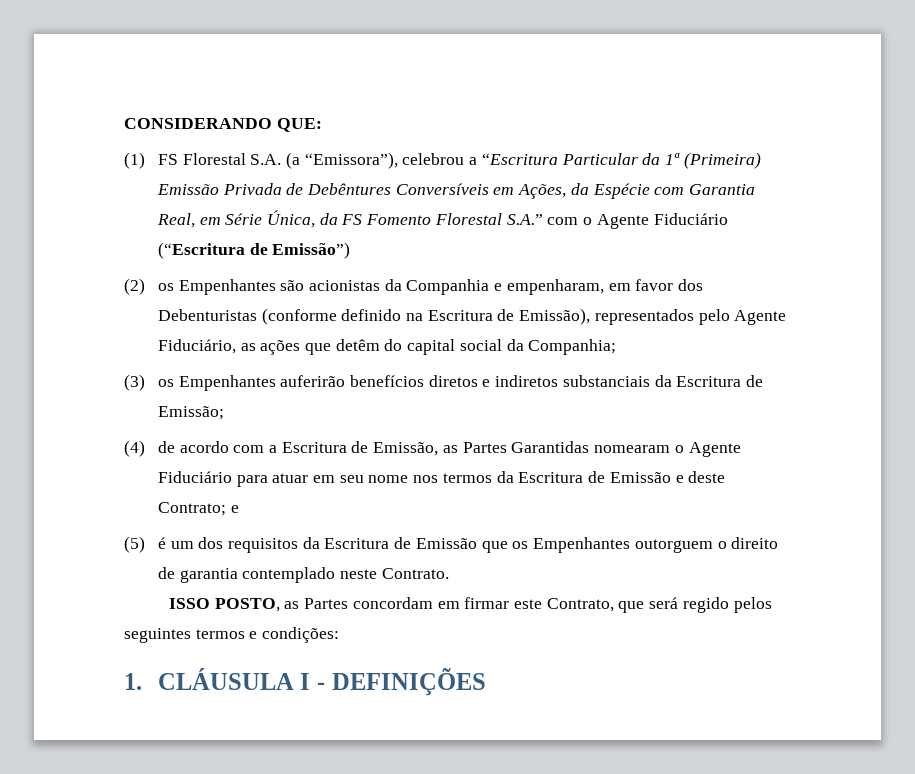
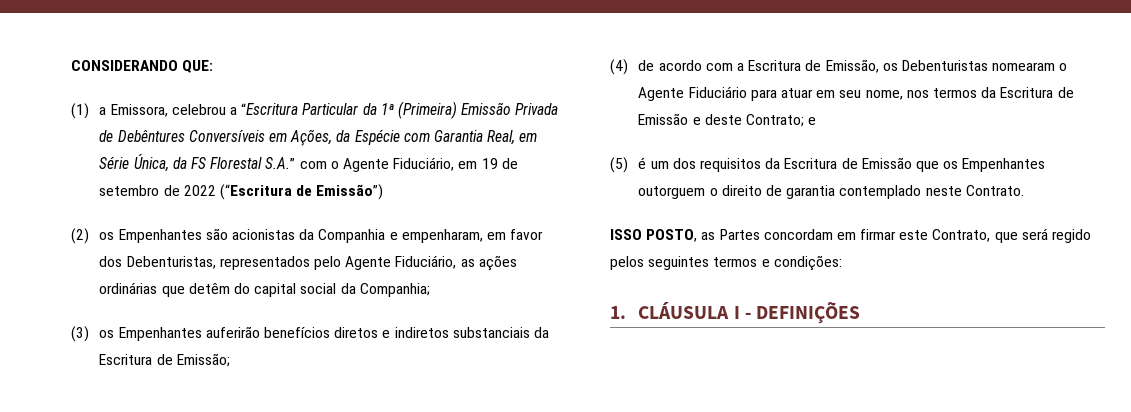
[157,152,398,169] FS Florestal S.A. (a “Emissora”), -> [99,104,168,117] a Emissora,
[366,214,432,225] Fomento -> (207, 163) none
[653,213,728,225] Fiduciário -> [393,157,518,171] [99,185,216,196] Fiduciário, em 19 de setembro de 2022
[157,308,591,325] Debenturistas (conforme definido na Escritura de Emissão), -> [126,256,216,269] Debenturistas,
(301, 347) none -> [99,282,158,294] ordinárias
[442,441,590,453] as Partes Garantidas -> [882,60,988,71] os Debenturistas
[368,475,409,483] nome -> [865,90,903,100] nome,

